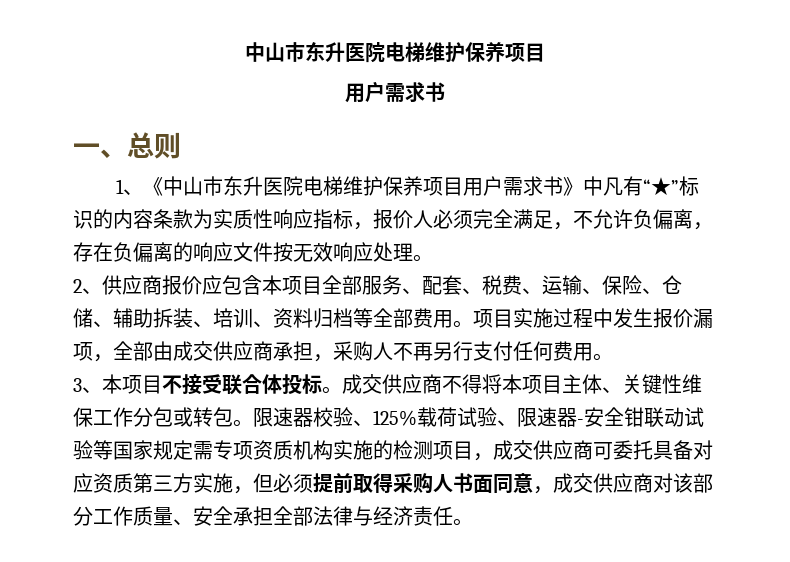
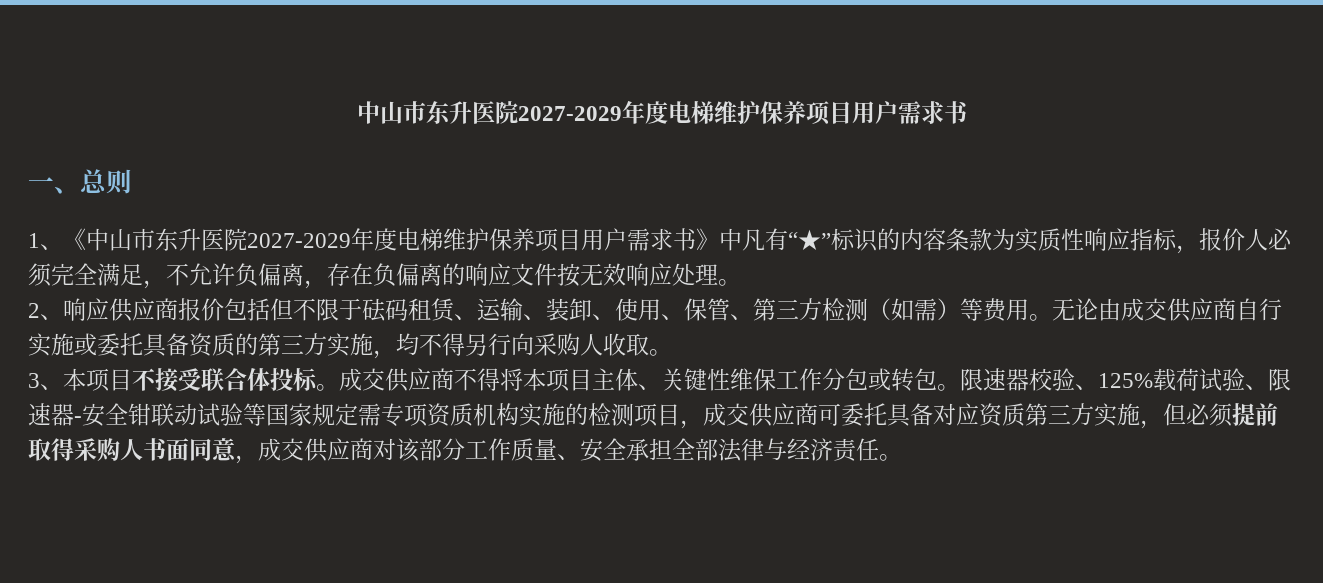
[245,41,545,63] 中山市东升医院电梯维护保养项目 // -> [356,100,852,125] 中山市东升医院2027-2029年度电梯维护保养项目
(303, 186) none -> [247,228,397,251] 2027-2029年度
(102, 291) none -> [63,298,109,321] 响应
[202,275,682,295] [73,308,713,328] [73,341,593,362] 应包含本项目全部服务、配套、税费、运输、保险、仓储、辅助拆装、培训、资料归档等全部费用。项目实施过程中发生报价漏项，全部由成交供应商承担，采购人不再另行支付任何费用 -> [224,298,1282,322] [28,333,649,359] 包括但不限于砝码租赁、运输、装卸、使用、保管、第三方检测（如需）等费用。无论由成交供应商自行实施或委托具备资质的第三方实施，均不得另行向采购人收取

